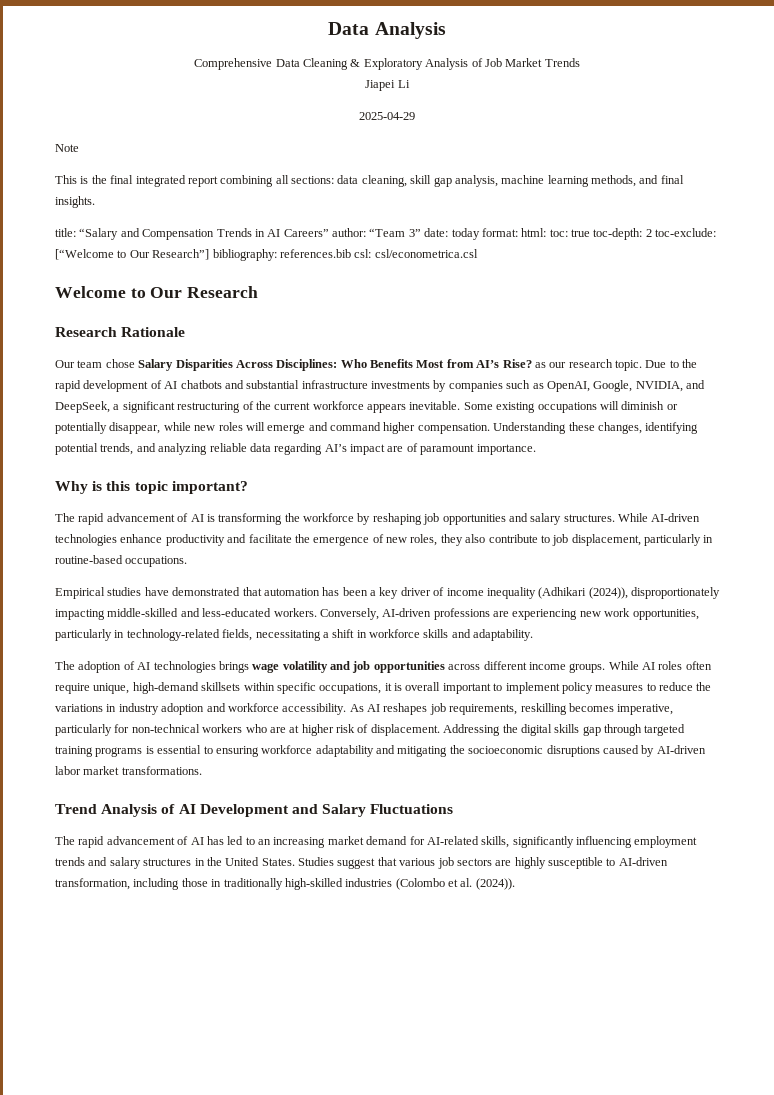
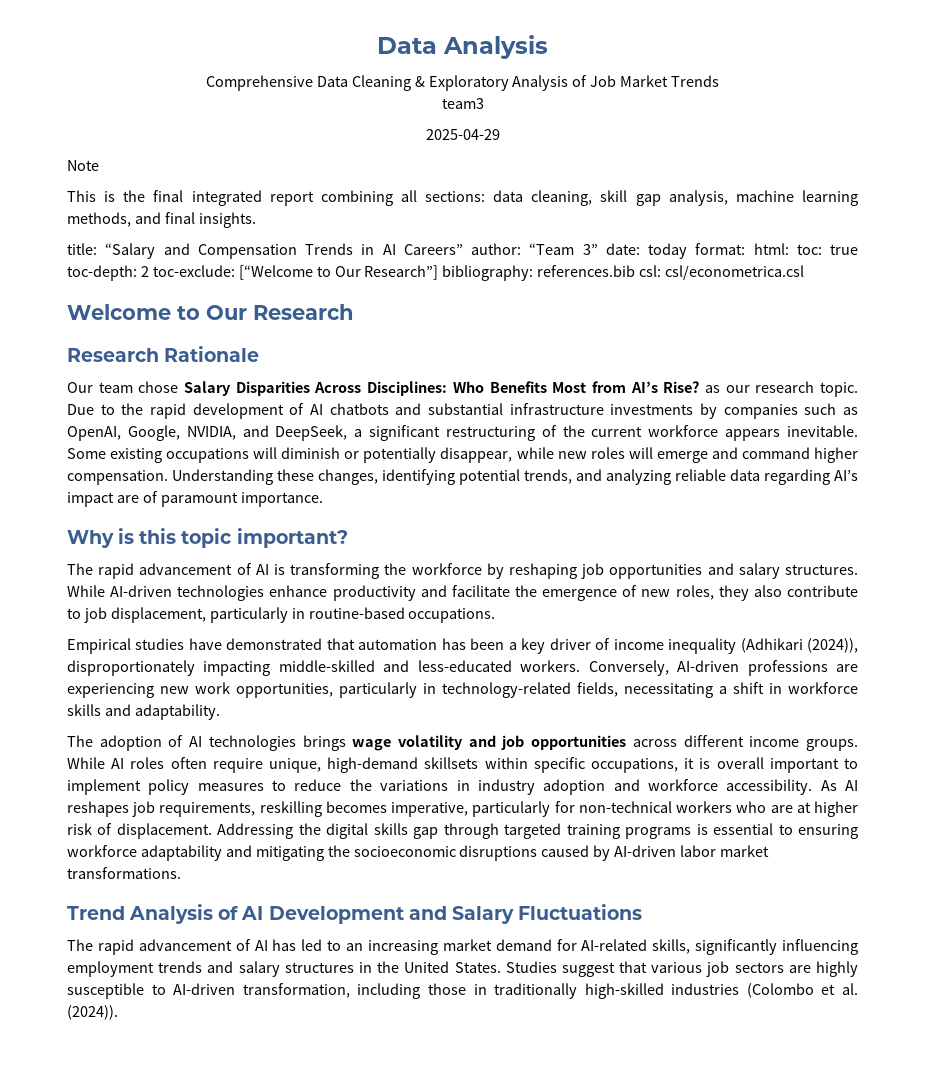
[365,80,410,91] Jiapei Li -> [441,98,484,109] team3

